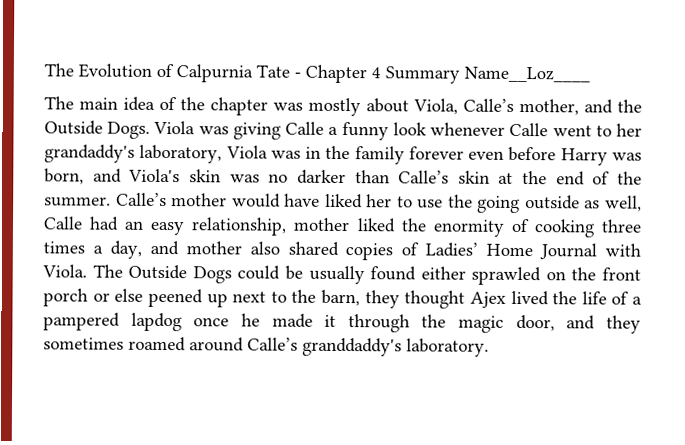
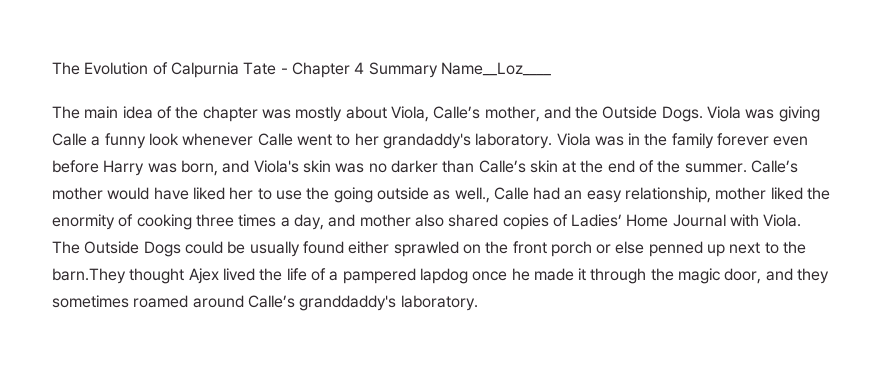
[139,144,223,164] laboratory, -> [475,133,553,149] laboratory.
[605,195,643,212] well, -> [454,187,490,203] well.,
[147,288,203,308] peened -> [648,241,703,257] penned
[321,289,400,309] barn, they -> [52,268,126,284] barn.They

